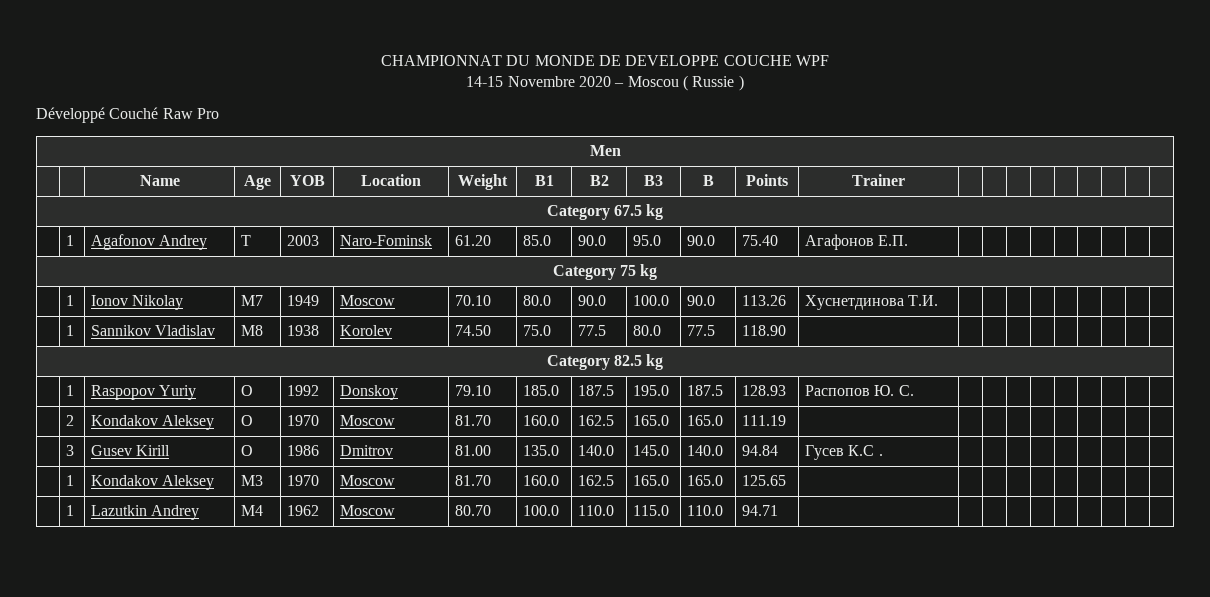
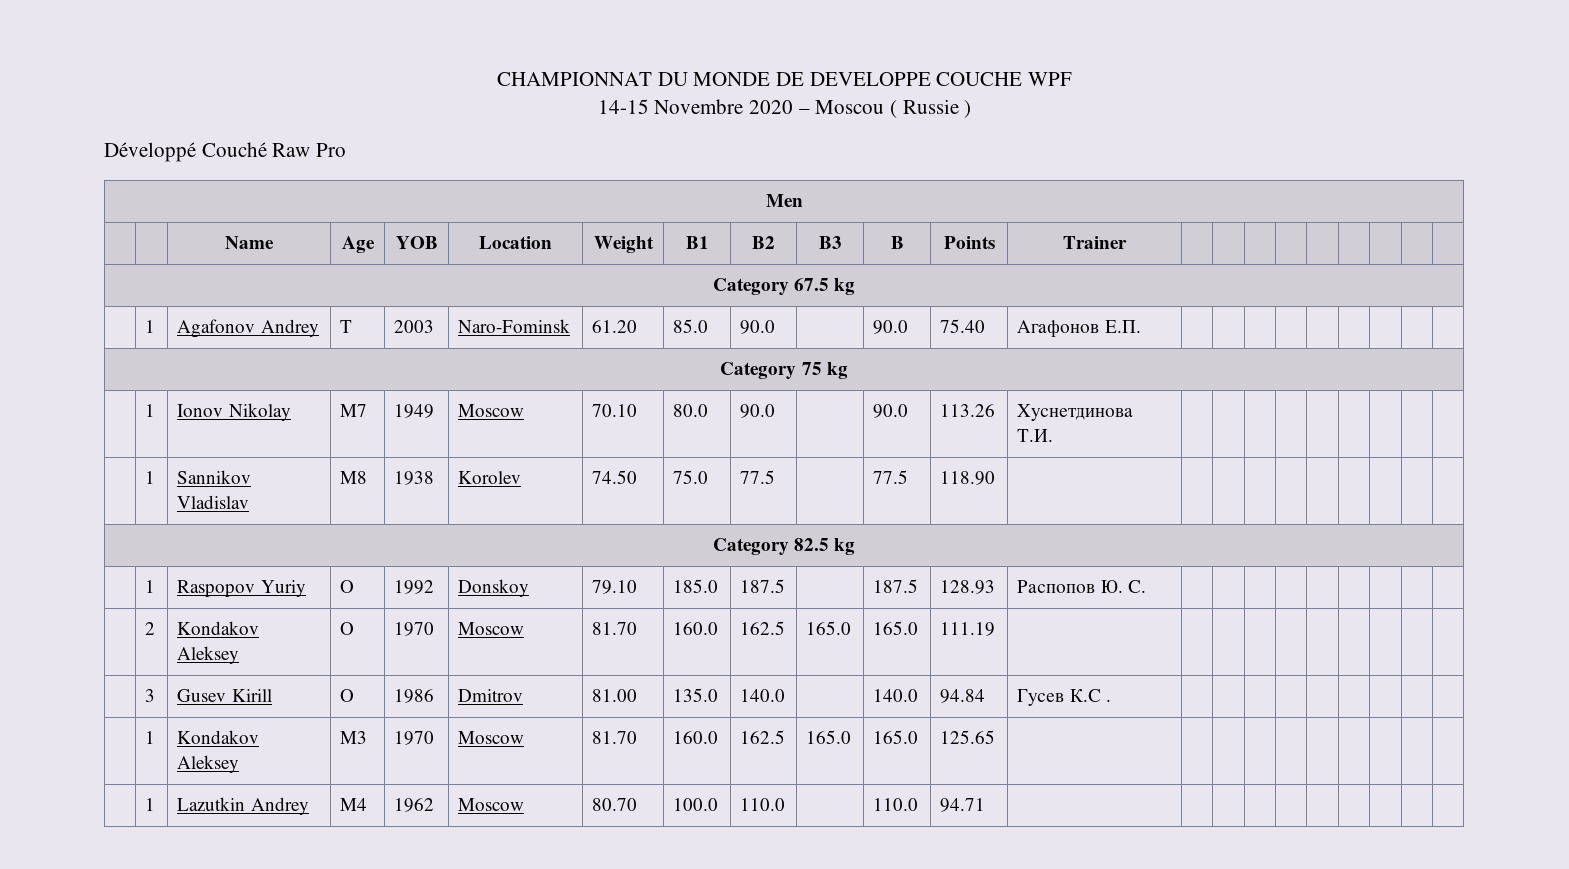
[633,235,662,246] 95.0 -> (776, 327) none
[633,295,670,306] 100.0 -> (776, 411) none
[633,325,662,336] 80.0 -> (776, 477) none
[633,385,670,396] 195.0 -> (786, 586) none
[633,445,670,456] 145.0 -> (786, 695) none
[633,505,670,516] 115.0 -> (786, 804) none

